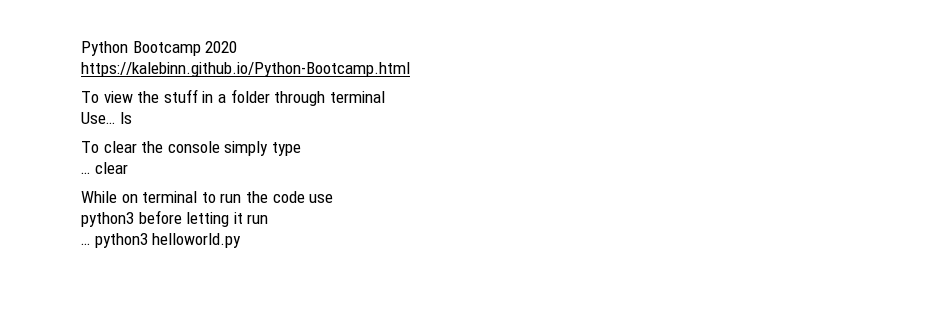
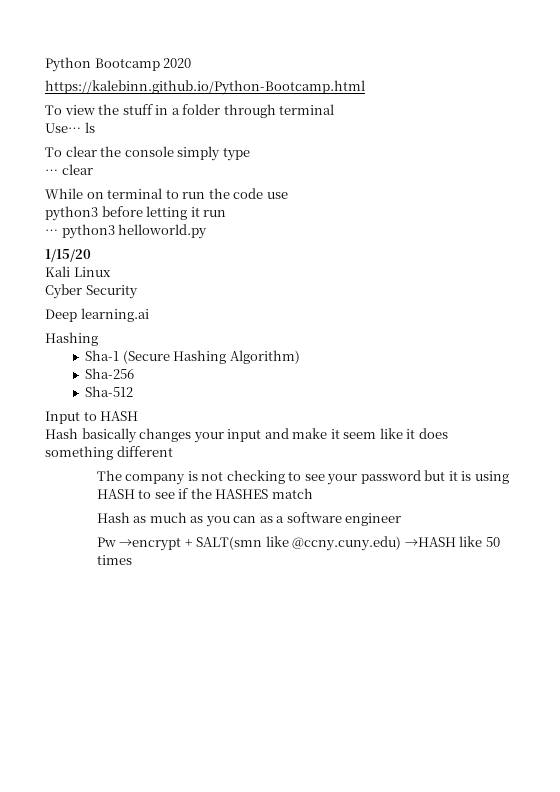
(242, 240) none -> [45,249,91,262] [45,266,111,277] [45,284,138,299] [45,308,149,322] [45,332,98,346] [85,350,300,364] [85,368,135,379] [85,386,134,397] [45,411,139,424] [45,428,448,443] [45,446,173,460] [96,470,509,485] [96,488,313,499] [96,512,402,527] [96,536,500,551] [96,555,132,565] // 1/15/20 // Kali Linux // Cyber Security // Deep learning.ai // Hashing // Sha-1 (Secure Hashing Algorithm) // Sha-256 // Sha-512 // Input to HASH // Hash basically changes your input and make it seem like it does something different // The company is not checking to see your password but it is using HASH to see if the HASHES match // Hash as much as you can as a software engineer // Pw →encrypt + SALT(smn like @ccny.cuny.edu) →HASH like 50 times

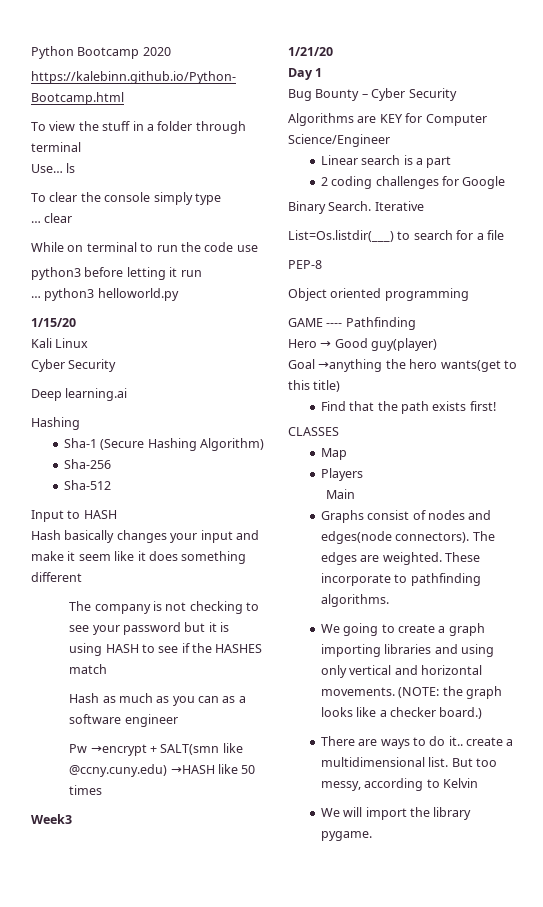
(132, 560) none -> [31,814,72,824] [288,47,333,56] [288,68,323,80] [288,88,457,101] [288,113,487,126] [288,134,390,147] [320,155,452,168] [320,176,506,189] [288,201,424,214] [288,230,504,242] [288,260,322,269] [288,288,469,301] [288,317,416,330] [288,338,438,351] [288,359,517,372] [288,380,341,392] [320,401,496,414] [288,427,339,436] [320,448,347,460] [320,468,363,481] [326,489,356,499] [320,510,492,523] [320,531,495,544] [320,552,480,565] [320,573,481,586] [320,594,389,607] [320,623,485,636] [320,644,494,657] [320,665,482,678] [320,686,502,699] [320,707,483,719] [320,736,514,749] [320,757,497,767] [320,778,478,791] [320,807,472,820] [320,831,372,841] // Week3 // 1/21/20 // Day 1 // Bug Bounty – Cyber Security // Algorithms are KEY for Computer Science/Engineer // Linear search is a part // 2 coding challenges for Google // Binary Search. Iterative // List=Os.listdir(___) to search for a file // PEP-8 // Object oriented programming // GAME ---- Pathfinding // Hero → Good guy(player) // Goal →anything the hero wants(get to this title) // Find that the path exists first! // CLASSES // Map // Players // Main // Graphs consist of nodes and edges(node connectors). The edges are weighted. These incorporate to pathfinding algorithms. // We going to create a graph importing libraries and using only vertical and horizontal movements. (NOTE: the graph looks like a checker board.) // There are ways to do it.. create a multidimensional list. But too messy, according to Kelvin // We will import the library pygame.

